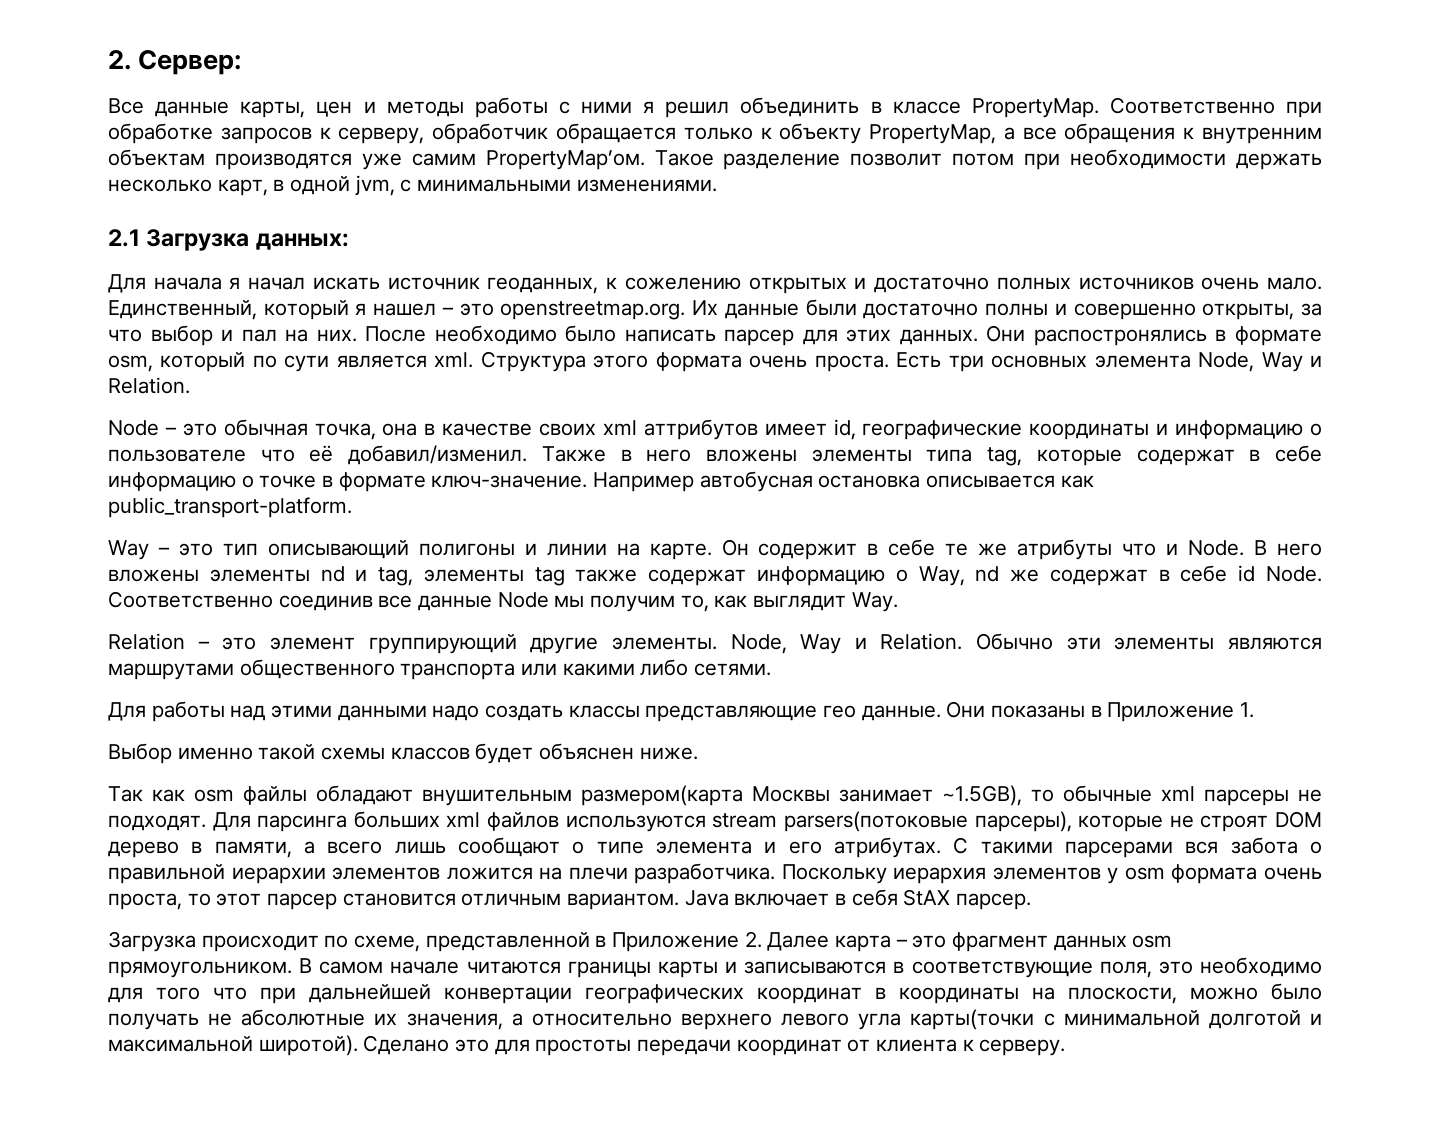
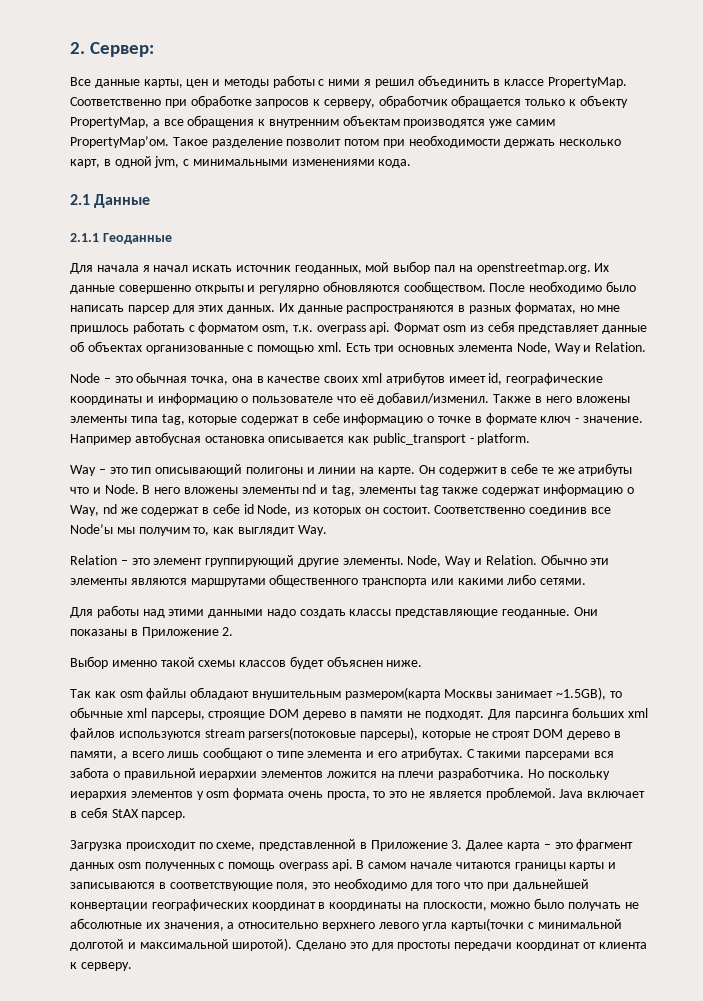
[576,179,717,192] изменениями. -> [291,159,412,168] изменениями кода.
[146,229,349,251] Загрузка данных: -> [94,194,151,208] [70,233,172,244] Данные // 2.1.1 Геоданные
[606,277,1323,294] [108,299,1323,320] [108,325,357,346] к сожелению открытых и достаточно полных источников очень мало. Единственный, который я нашел – это openstreetmap.org. Их данные были достаточно полны и совершенно открыты, за что выбор и пал на них. -> [365,261,610,274] [70,281,486,294] мой выбор пал на openstreetmap.org. Их данные совершенно открыты и регулярно обновляются сообществом.
[986,325,1322,346] [108,351,889,372] Они распостронялись в формате osm, который по сути является xml. Структура этого формата очень проста. -> [278,302,621,314] [70,321,648,334] [70,341,342,354] Их данные распространяются в разных форматах, но мне пришлось работать с форматом osm, т.к. overpass api. Формат osm из себя представляет данные об объектах организованные с помощью xml.
[643,419,758,440] аттрибутов -> [385,372,445,385] атрибутов
[431,475,588,488] ключ-значение. -> [540,416,643,423] ключ - значение.
[108,497,352,518] public_transport-platform. -> [372,433,531,445] public_transport - platform.
[1266,566,1323,582] Node. -> [257,504,431,516] Node, из которых он состоит.
[418,592,549,611] данные Node -> [70,524,113,534] Node’ы
[823,705,941,721] гео данные. -> [502,609,571,618] геоданные.
[1240,702,1255,718] 1. -> [222,627,234,636] 2.
[1204,789,1289,806] парсеры -> [150,709,404,720] парсеры, строящие DOM дерево в памяти
[781,864,887,884] Поскольку -> [528,769,610,780] Но поскольку
[216,893,680,910] этот парсер становится отличным вариантом. -> [389,787,556,800] это не является проблемой.
[744,931,762,948] 2. -> [451,840,463,849] 3.
[108,961,292,978] прямоугольником. -> [144,859,353,871] полученных с помощь overpass api.

